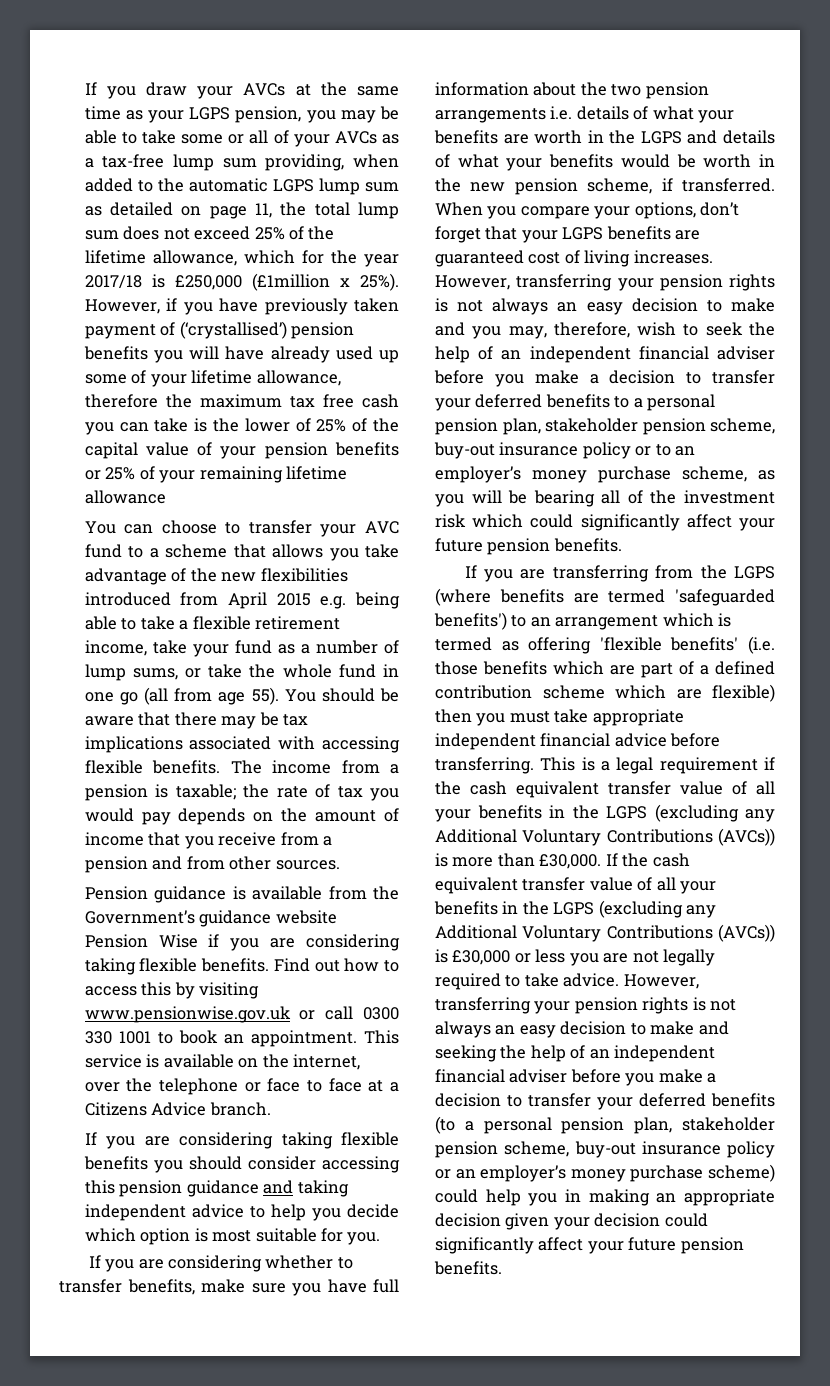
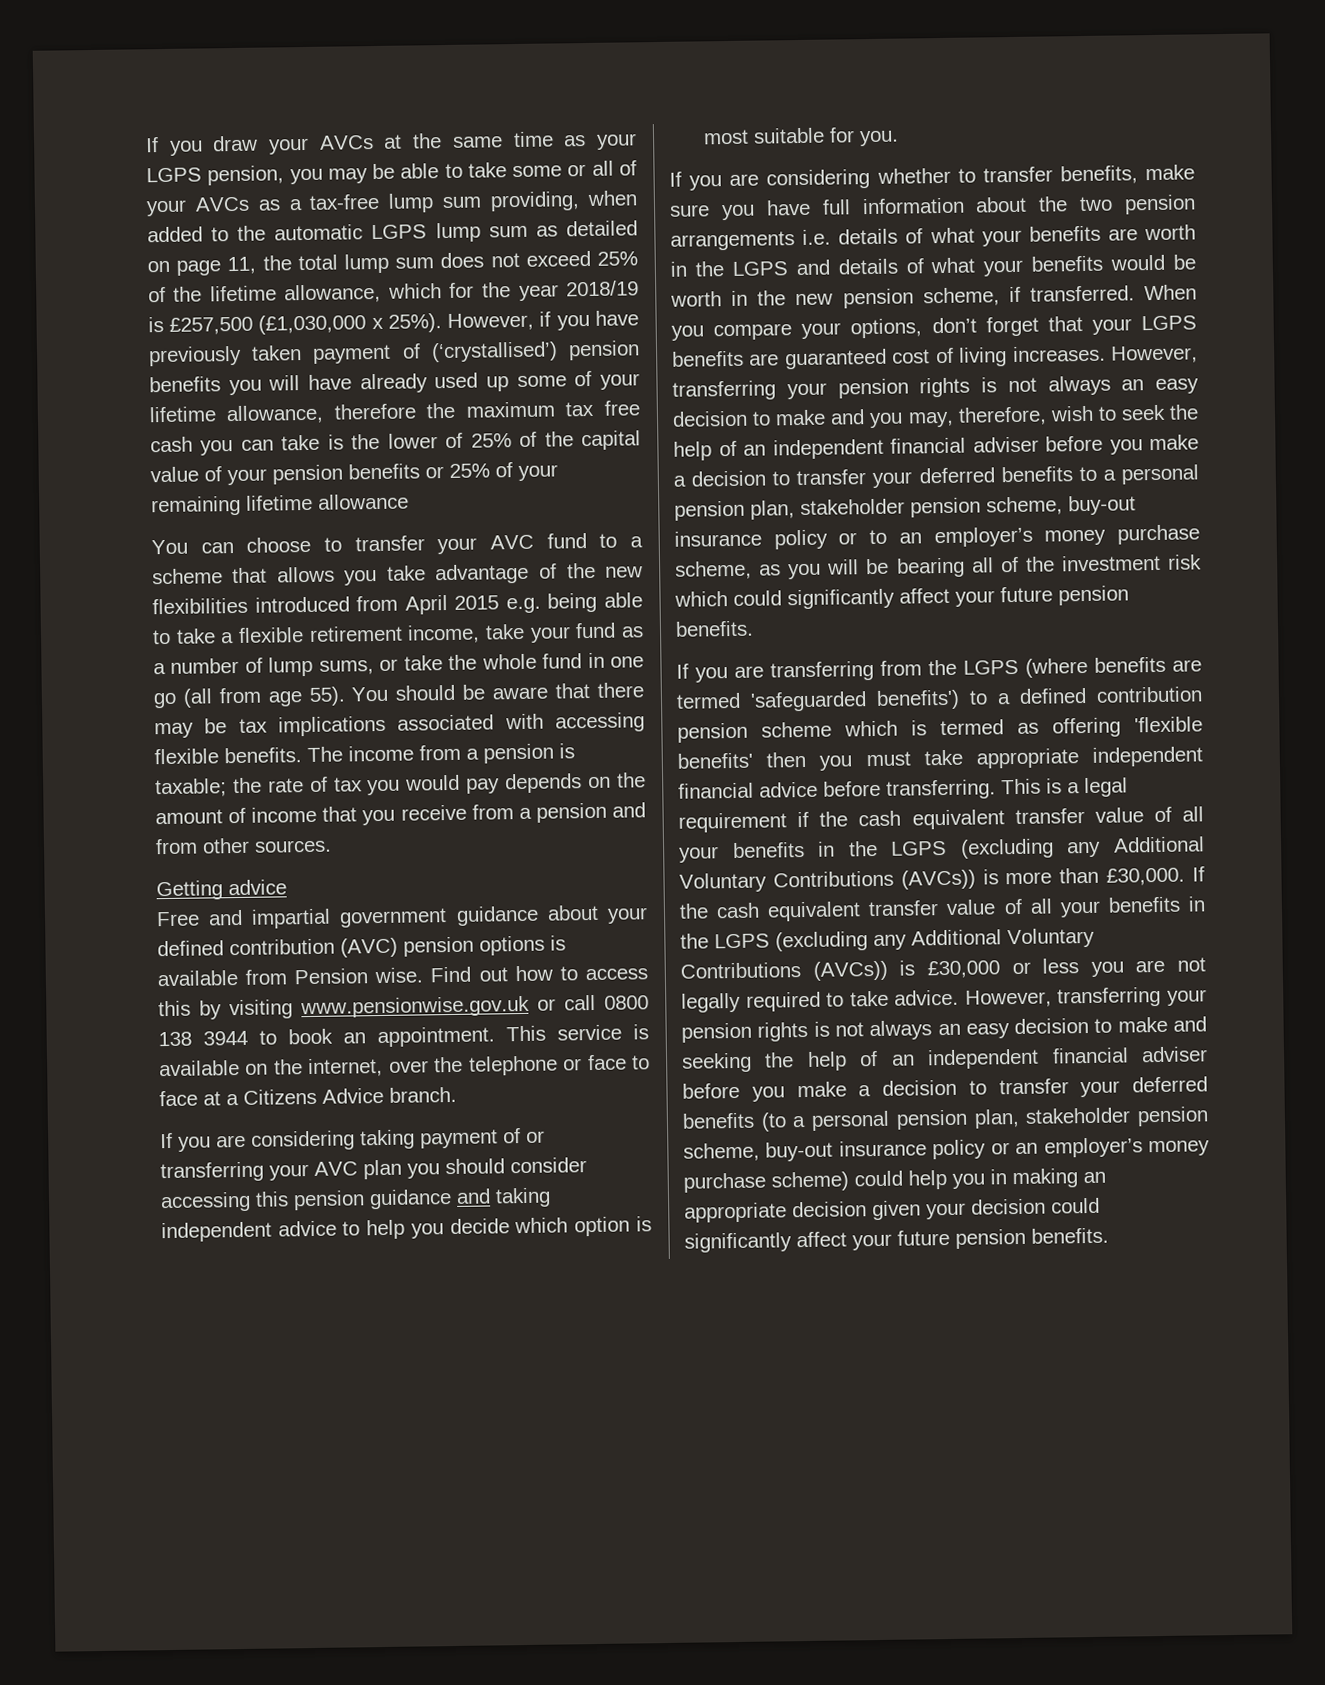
[84,273,330,291] 2017/18 is £250,000 (£1million -> [566,280,640,297] [147,314,367,335] 2018/19 is £257,500 (£1,030,000
[84,886,400,903] [84,910,337,927] [84,934,401,951] [84,958,270,975] Pension guidance is available from the Government’s guidance website Pension Wise if you are considering taking flexible benefits. -> [155,879,287,901] [155,904,648,929] [156,935,566,958] [156,967,424,987] Getting advice // Free and impartial government guidance about your defined contribution (AVC) pension options is available from Pension wise.
[363,1007,399,1020] [84,1031,151,1044] 0300 330 1001 -> [604,995,649,1010] [157,1030,248,1047] 0800 138 3944
[341,1132,400,1146] [83,1156,148,1170] flexible benefits -> [419,1128,545,1149] [159,1159,402,1183] payment of or transferring your AVC plan
[530,615,659,630] an arrangement -> [997,686,1203,705] [677,721,832,743] a defined contribution pension scheme
[748,636,775,654] [435,661,775,678] [435,684,775,702] (i.e. those benefits which are part of a defined contribution scheme which are flexible) -> (753, 760) none

